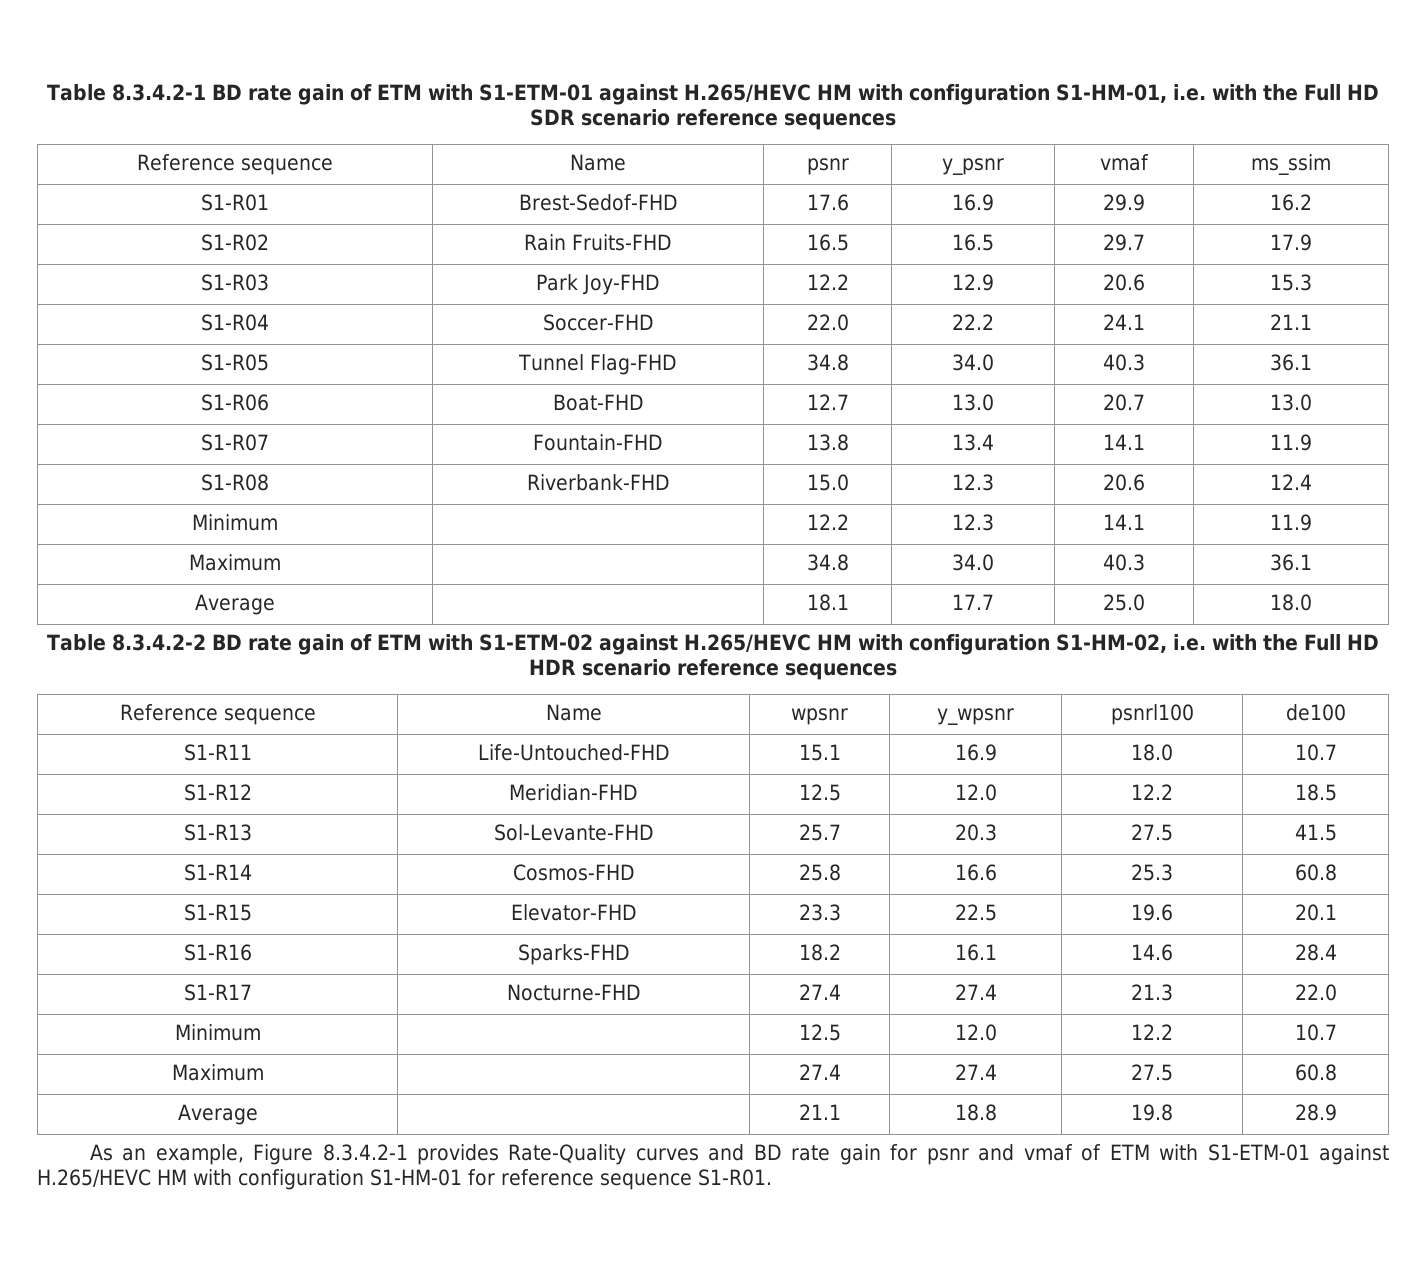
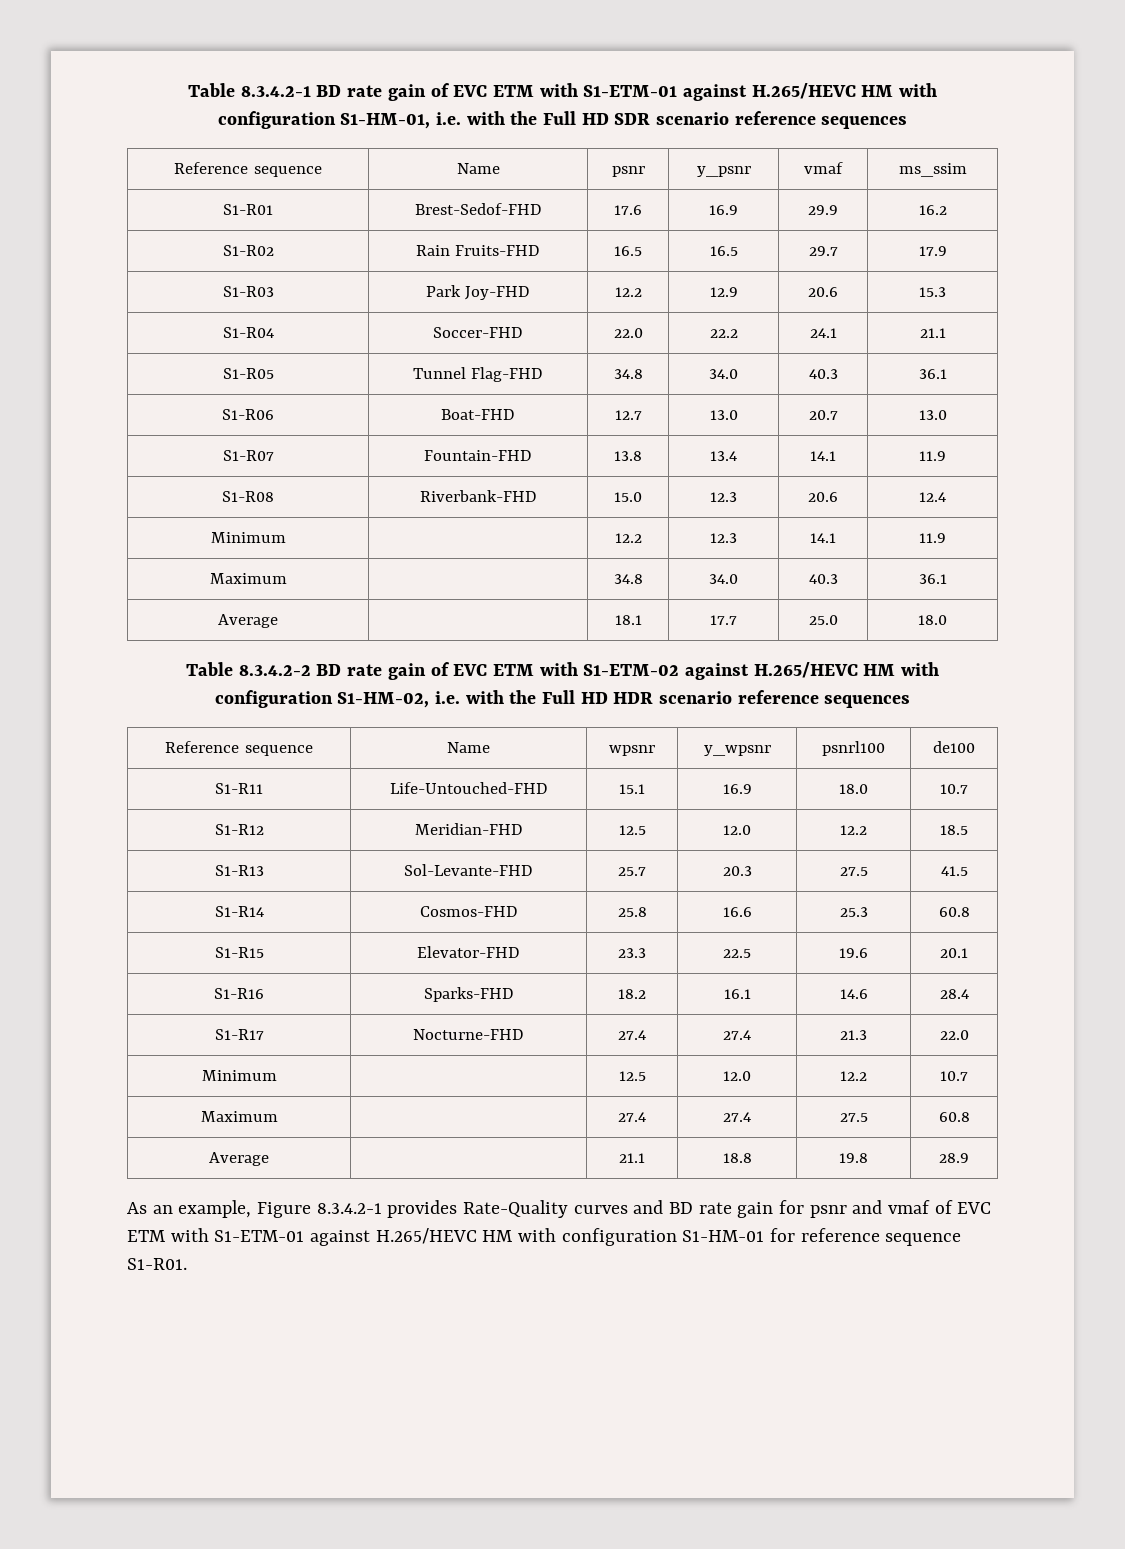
(372, 92) none -> [453,85,488,97] EVC
(372, 642) none -> [453,664,488,676] EVC
(1102, 1152) none -> [957,1202,992,1214] EVC

